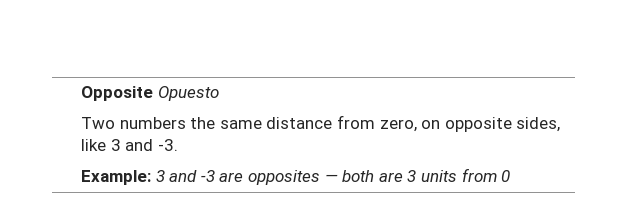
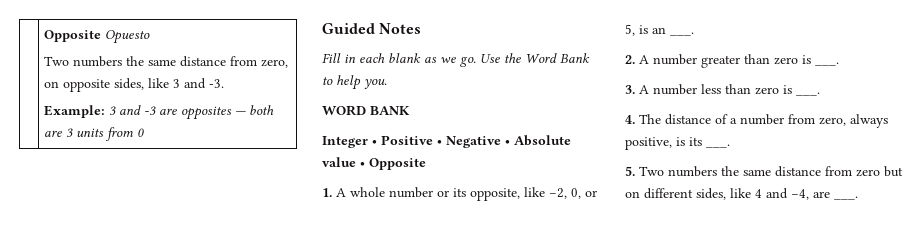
(511, 176) none -> [322,23,422,34] [322,53,590,67] [322,75,387,90] [322,105,410,116] [322,135,571,148] [322,157,426,170] [322,187,597,201] [625,24,694,36] [625,54,839,68] [625,84,820,96] [625,114,888,128] [625,137,730,150] [625,166,903,177] [625,188,858,200] // Guided Notes // Fill in each blank as we go. Use the Word Bank to help you. // WORD BANK // Integer • Positive • Negative • Absolute value • Opposite // 1. A whole number or its opposite, like −2, 0, or 5, is an ___. // 2. A number greater than zero is ___. // 3. A number less than zero is ___. // 4. The distance of a number from zero, always positive, is its ___. // 5. Two numbers the same distance from zero but on different sides, like 4 and −4, are ___.

